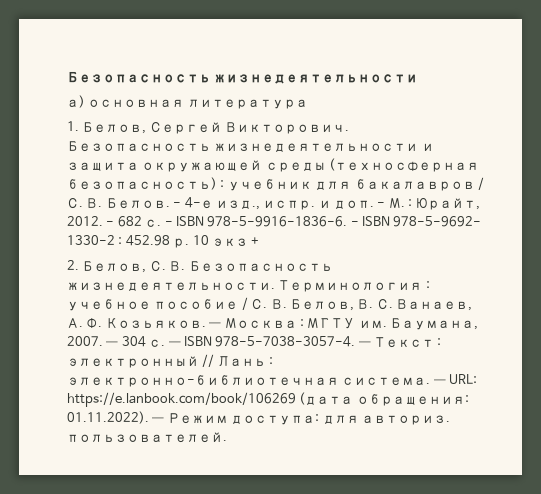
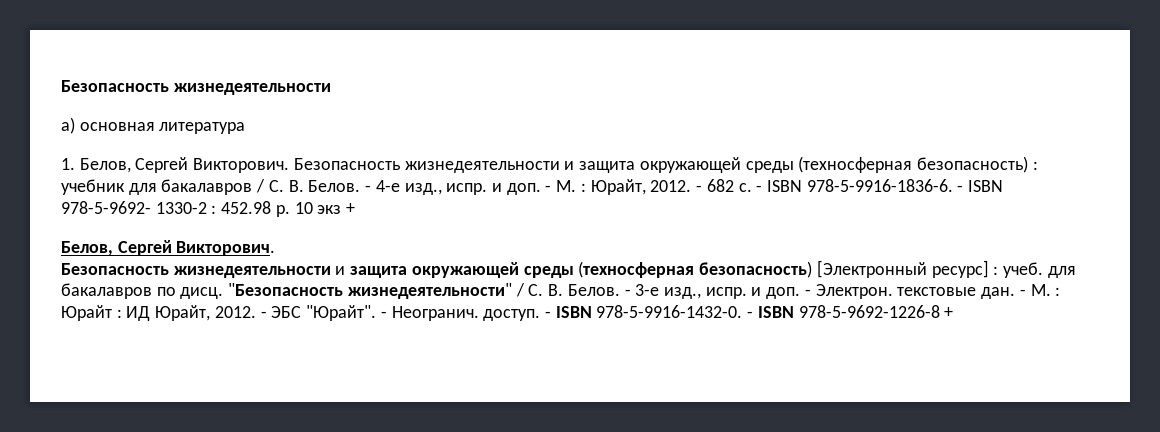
[67,260,333,273] [67,280,430,292] [67,297,472,311] [67,318,478,330] [67,336,442,348] [67,354,274,368] [67,374,478,387] [67,392,469,407] [67,411,450,425] [67,432,227,443] 2. Белов, С. В. Безопасность жизнедеятельности. Терминология : учебное пособие / С. В. Белов, В. С. Ванаев, А. Ф. Козьяков. — Москва : МГТУ им. Баумана, 2007. — 304 с. — ISBN 978-5-7038-3057-4. — Текст : электронный // Лань : электронно-библиотечная система. — URL: https://e.lanbook.com/book/106269 (дата обращения: 01.11.2022). — Режим доступа: для авториз. пользователей. -> [61,240,276,256] [61,260,1076,278] [61,283,1061,299] [61,305,954,321] Белов, Сергей Викторович. // Безопасность жизнедеятельности и защита окружающей среды (техносферная безопасность) [Электронный ресурс] : учеб. для бакалавров по дисц. "Безопасность жизнедеятельности" / С. В. Белов. - 3-е изд., испр. и доп. - Электрон. текстовые дан. - М. : Юрайт : ИД Юрайт, 2012. - ЭБС "Юрайт". - Неогранич. доступ. - ISBN 978-5-9916-1432-0. - ISBN 978-5-9692-1226-8 +

